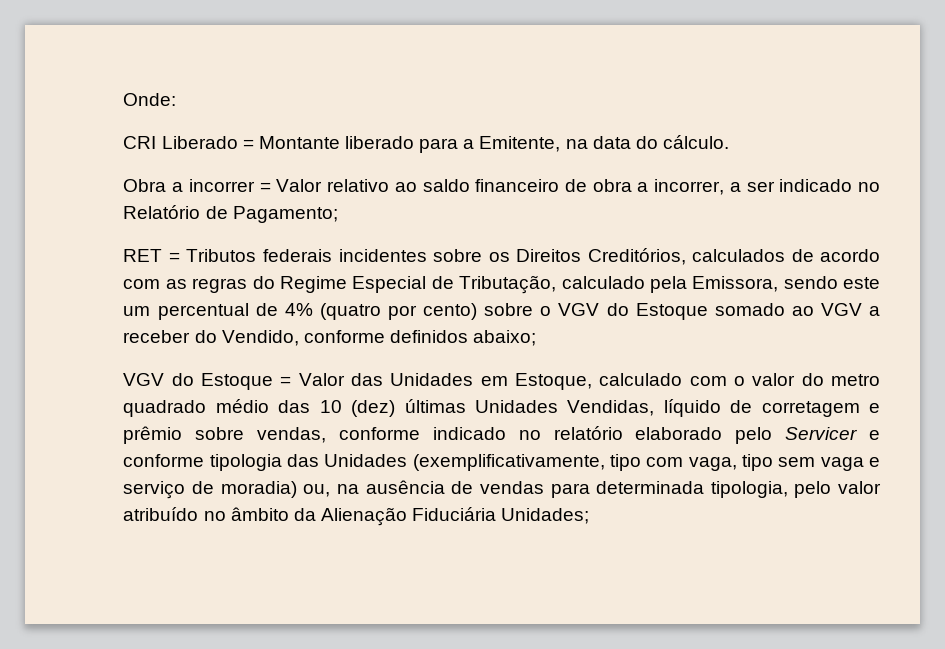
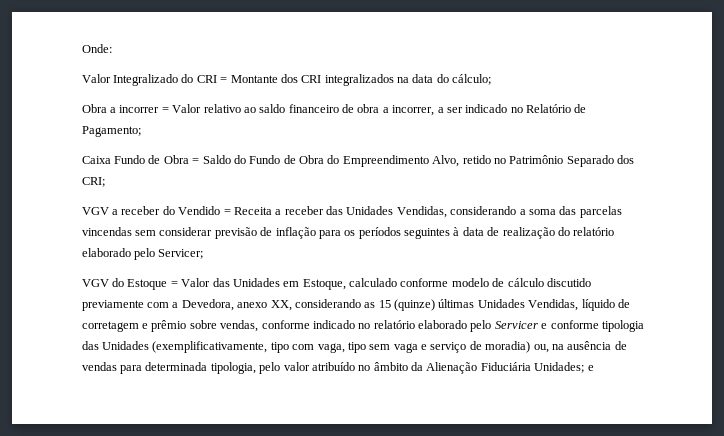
[123,136,561,153] CRI Liberado = Montante liberado para a Emitente, -> [81,74,394,86] Valor Integralizado do CRI = Montante dos CRI integralizados
[662,135,729,149] cálculo. -> [452,74,492,85] cálculo;
[123,248,881,265] [123,275,881,294] [123,303,881,320] [123,330,537,346] RET = Tributos federais incidentes sobre os Direitos Creditórios, calculados de acordo com as regras do Regime Especial de Tributação, calculado pela Emissora, sendo este um percentual de 4% (quatro por cento) sobre o VGV do Estoque somado ao VGV a receber do Vendido, conforme definidos abaixo; -> [81,155,635,167] [81,177,105,187] [81,206,622,218] [81,227,615,239] [81,248,204,260] Caixa Fundo de Obra = Saldo do Fundo de Obra do Empreendimento Alvo, retido no Patrimônio Separado dos CRI; // VGV a receber do Vendido = Receita a receber das Unidades Vendidas, considerando a soma das parcelas vincendas sem considerar previsão de inflação para os períodos seguintes à data de realização do relatório elaborado pelo Servicer;
[689,373,880,386] [123,399,396,417] com o valor do metro quadrado médio das 10 (dez) -> [400,278,591,287] [81,299,436,311] conforme modelo de cálculo discutido previamente com a Devedora, anexo XX, considerando as 15 (quinze)
(590, 516) none -> [587,365,594,371] e

